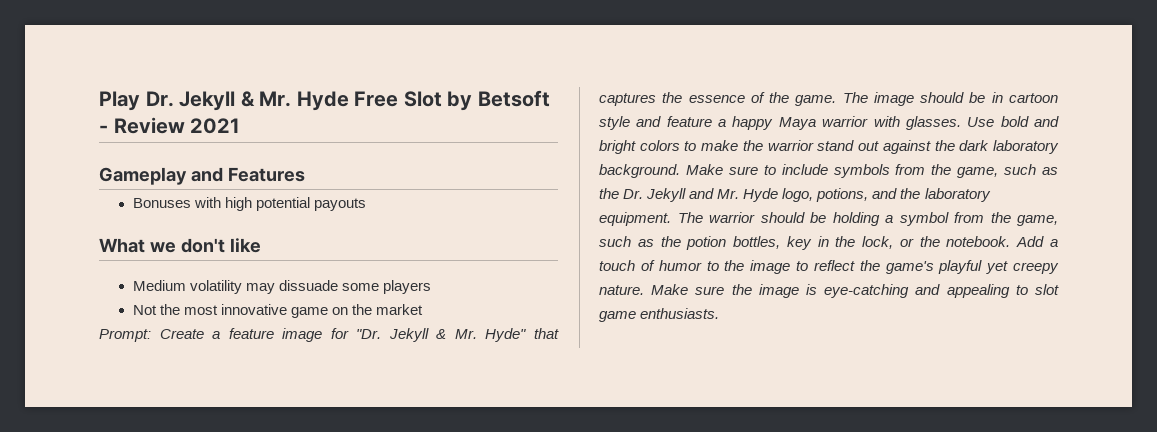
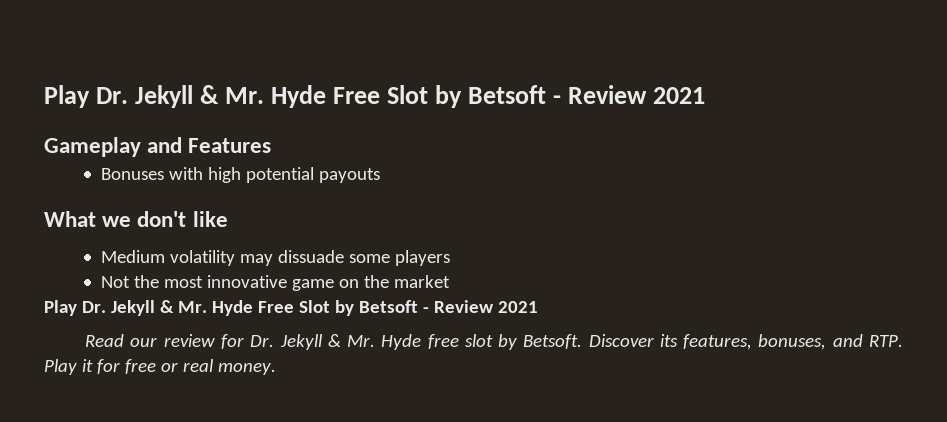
[99,328,559,342] [599,92,1058,106] [599,116,1059,130] [599,140,1059,154] [599,164,1058,178] [599,188,991,202] [599,212,1058,226] [599,236,1058,250] [599,260,1059,274] [599,284,1059,298] [599,308,720,322] Prompt: Create a feature image for "Dr. Jekyll & Mr. Hyde" that captures the essence of the game. The image should be in cartoon style and feature a happy Maya warrior with glasses. Use bold and bright colors to make the warrior stand out against the dark laboratory background. Make sure to include symbols from the game, such as the Dr. Jekyll and Mr. Hyde logo, potions, and the laboratory equipment. The warrior should be holding a symbol from the game, such as the potion bottles, key in the lock, or the notebook. Add a touch of humor to the image to reflect the game's playful yet creepy nature. Make sure the image is eye-catching and appealing to slot game enthusiasts. -> [44,300,538,316] [85,334,904,350] [44,359,276,375] Play Dr. Jekyll & Mr. Hyde Free Slot by Betsoft - Review 2021 // Read our review for Dr. Jekyll & Mr. Hyde free slot by Betsoft. Discover its features, bonuses, and RTP. Play it for free or real money.

